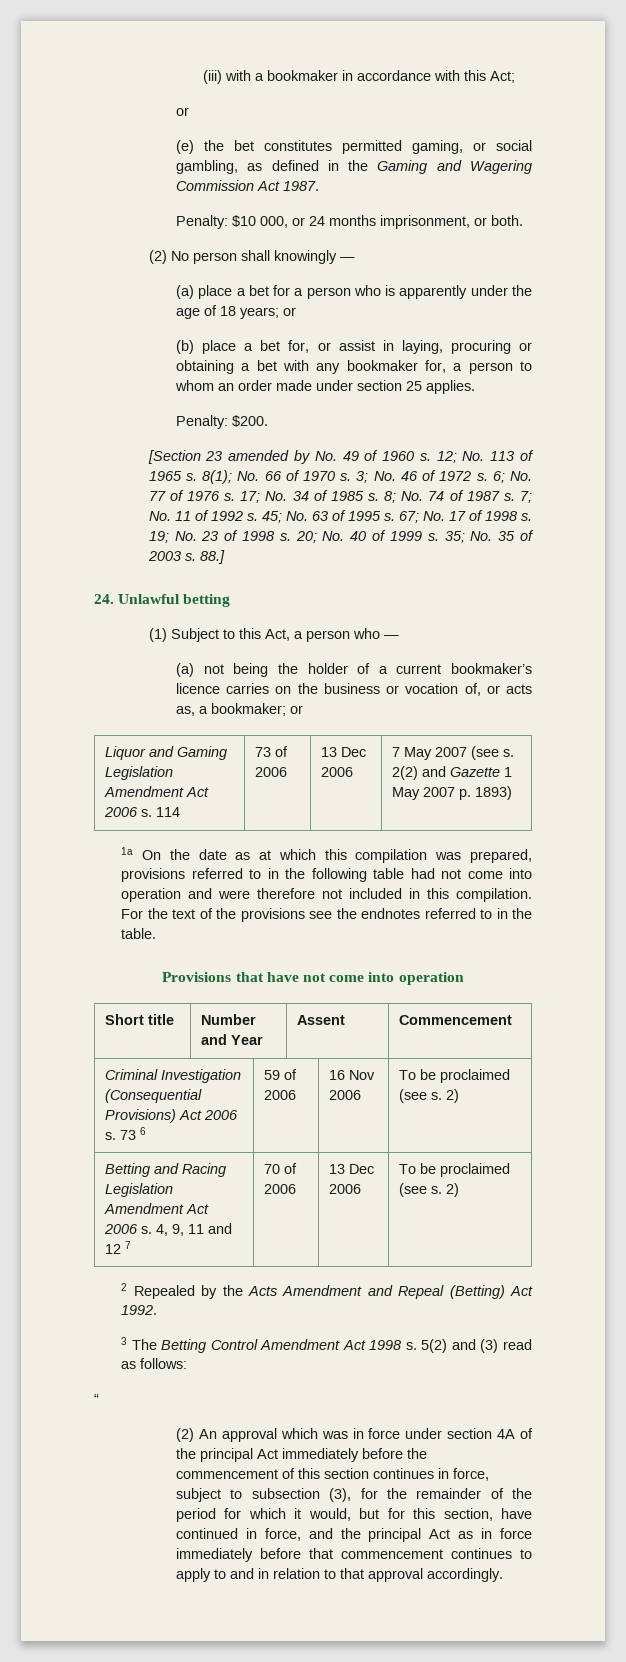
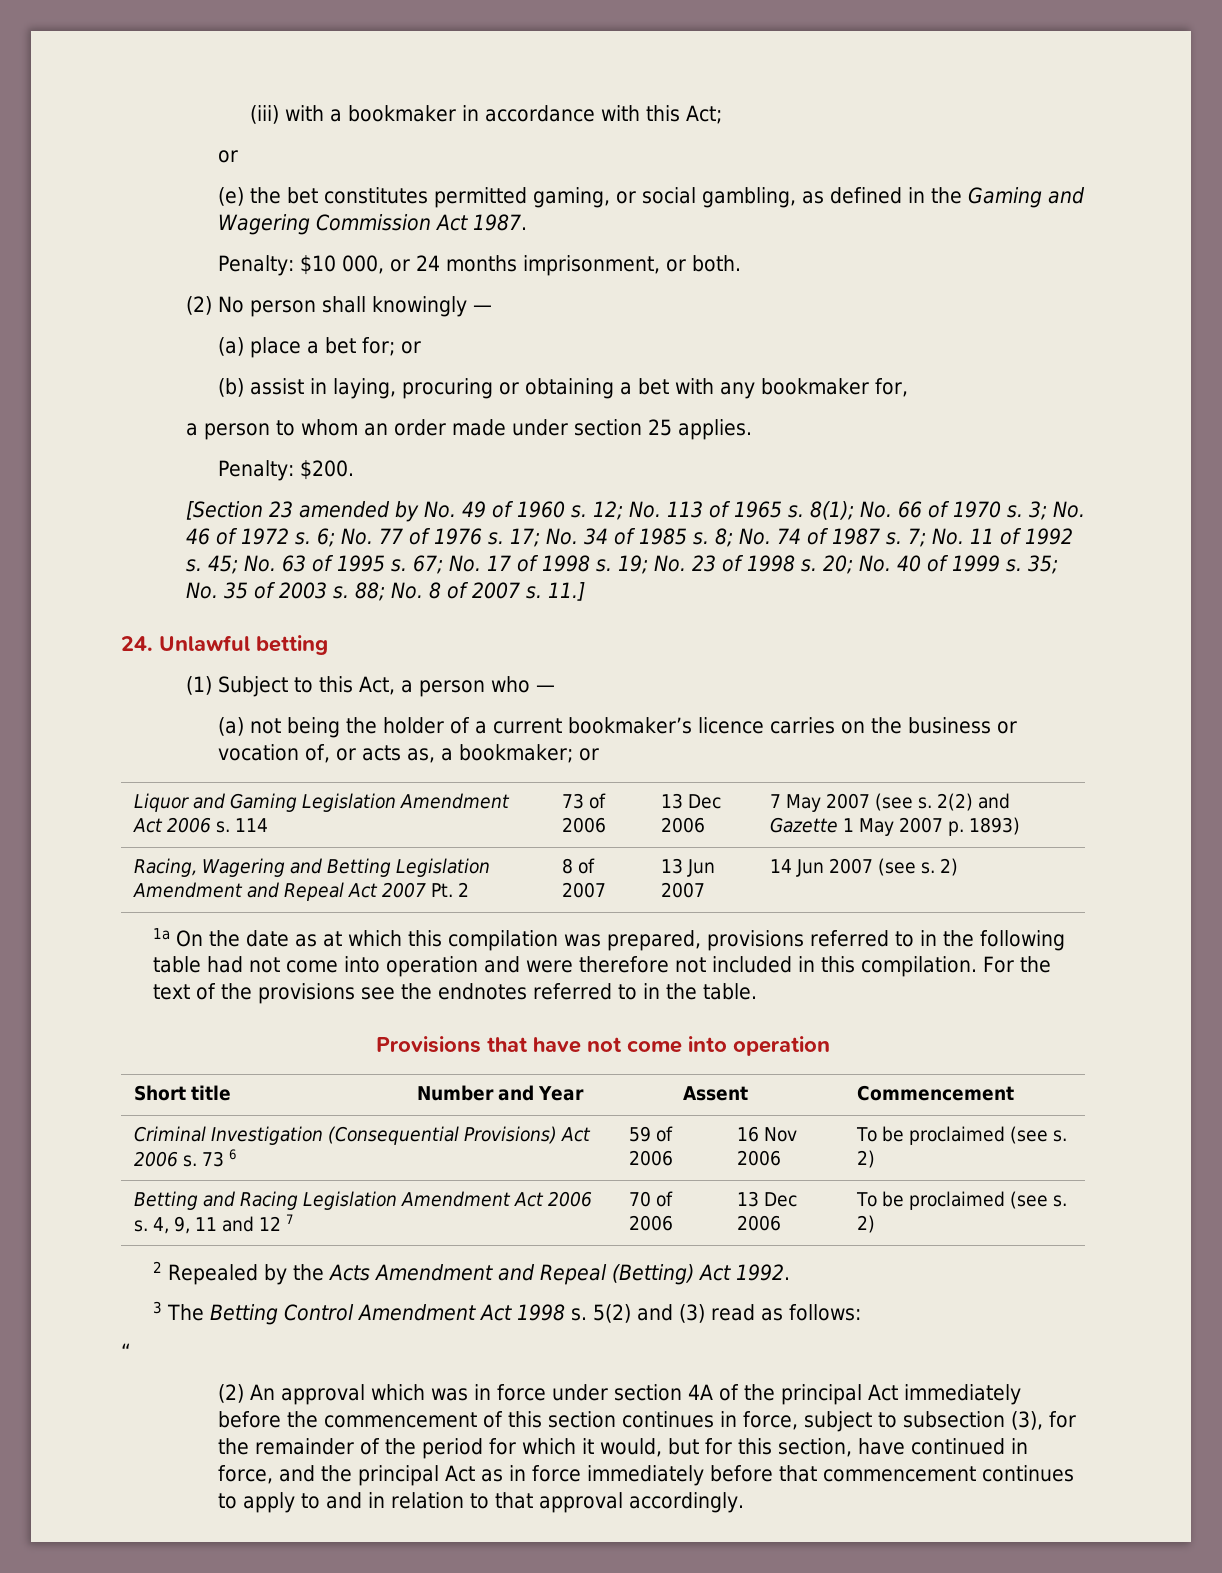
[273,285,532,299] [176,305,297,319] [176,340,331,354] for a person who is apparently under the age of 18 years; or // (b) place a bet for, or -> [361,337,421,356] [217,378,244,397] for; or // (b)
(447, 366) none -> (908, 387) //
[199,550,225,564] 88.] -> [354,582,585,601] 88; No. 8 of 2007 s. 11.]
(513, 793) none -> [134,858,491,877] [133,882,470,901] [562,858,596,874] [562,882,607,898] [661,858,716,877] [661,882,706,898] [770,858,959,877] // Racing, Wagering and Betting Legislation Amendment and Repeal Act 2007 Pt. 2 | 8 of 2007 | 13 Jun 2007 | 14 Jun 2007 (see s. 2)

